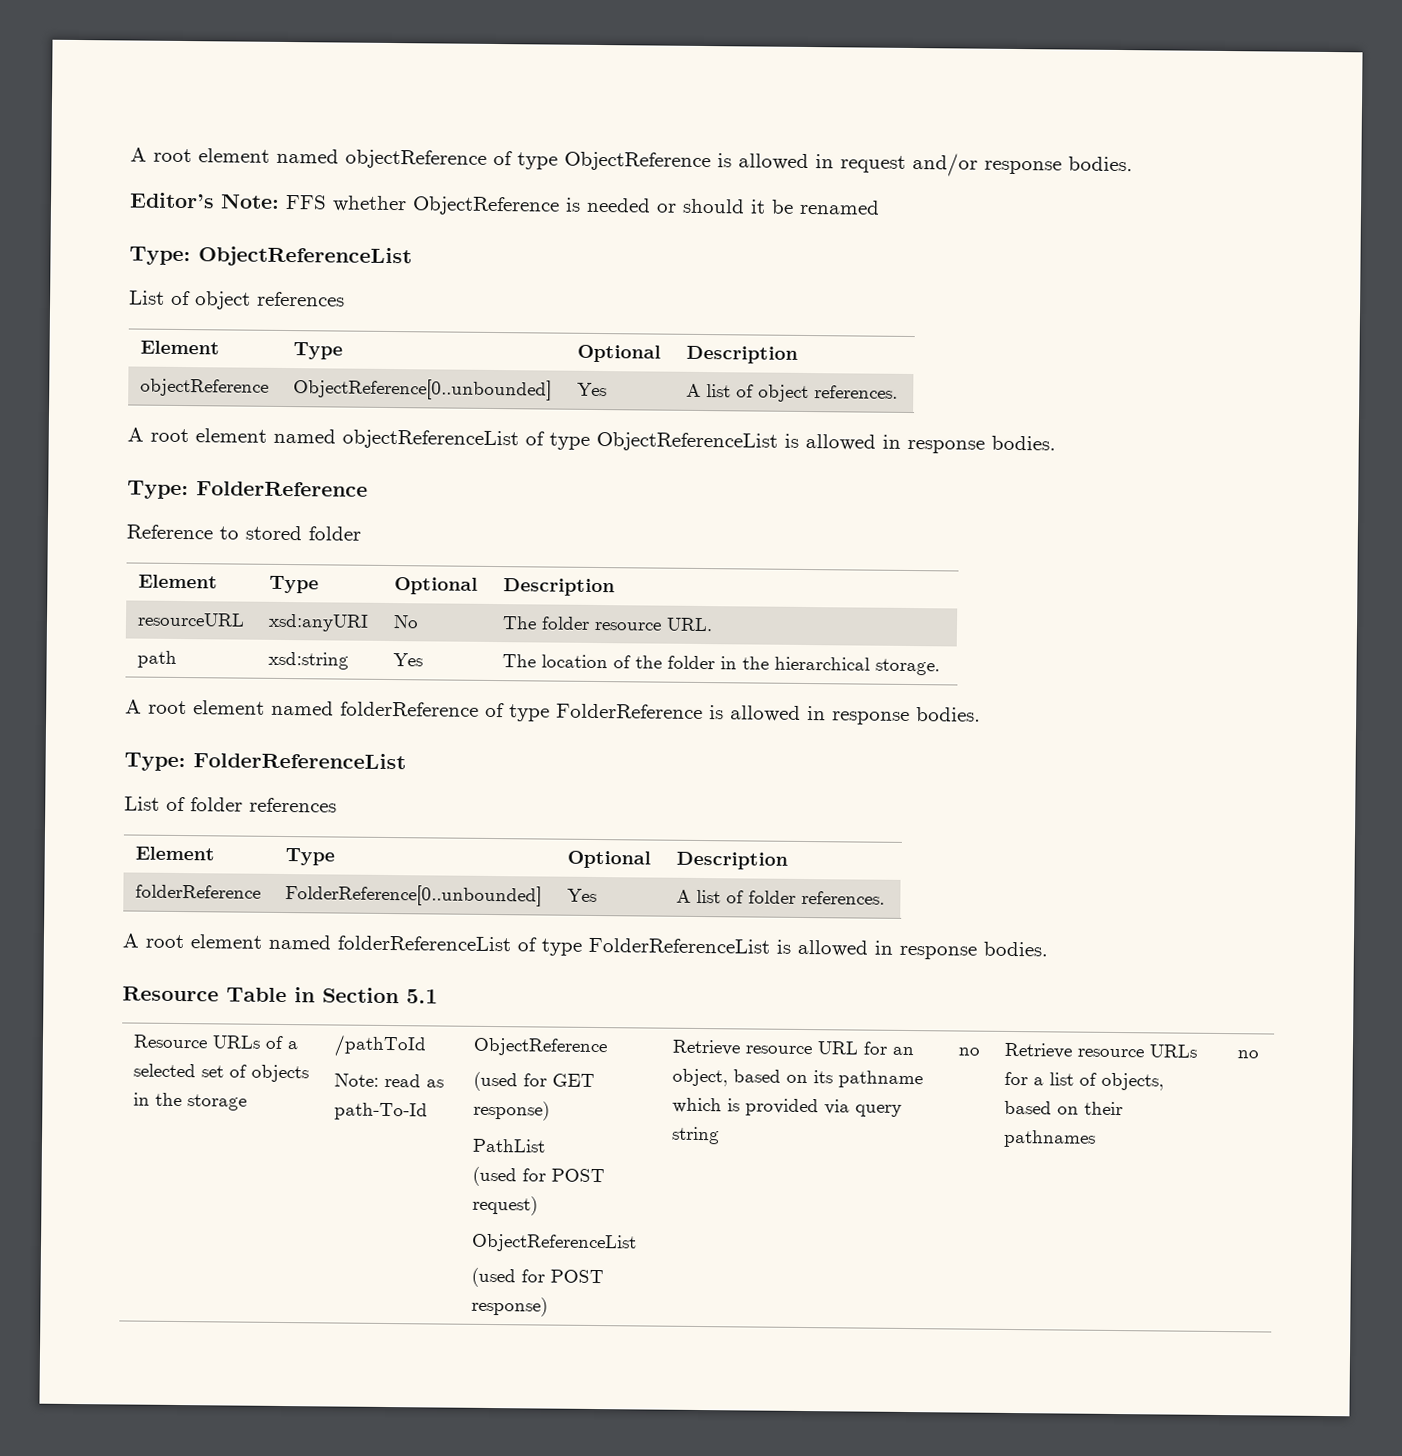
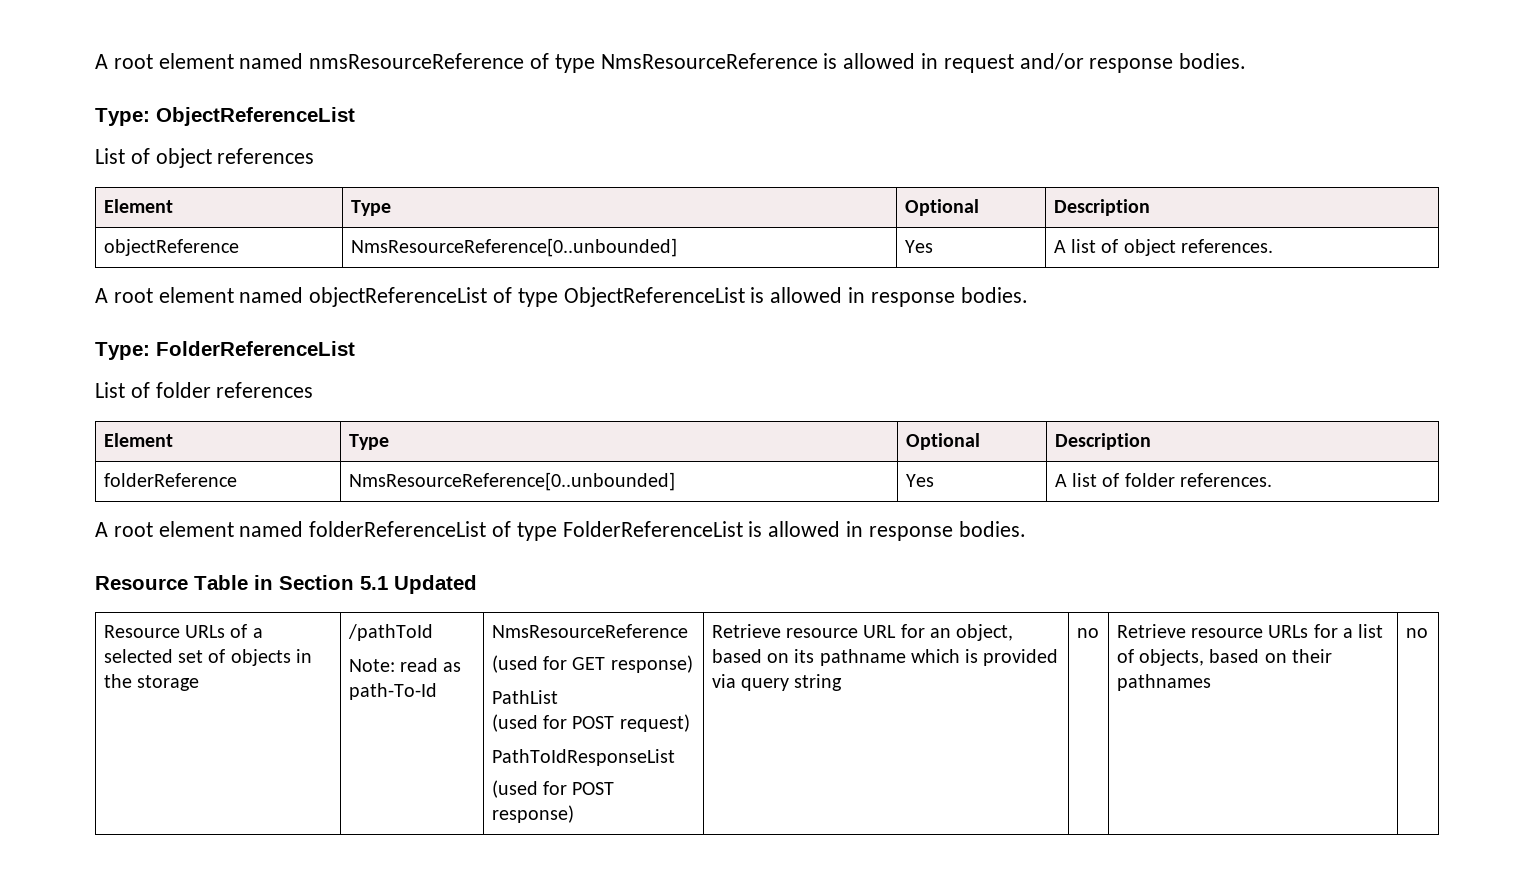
[130,147,711,172] A root element named objectReference of type ObjectReference -> [95,53,818,73] A root element named nmsResourceReference of type NmsResourceReference
[129,192,880,216] // Editor’s Note: FFS whether ObjectReference is needed or should it be renamed -> (1247, 61) none
[293,378,553,401] ObjectReference[0..unbounded] -> [350,238,677,257] NmsResourceReference[0..unbounded]
[127,480,368,500] [126,524,361,541] [138,574,219,589] [269,575,320,594] [394,577,479,595] [503,578,616,597] [137,612,246,627] [268,613,370,632] [393,615,420,629] [502,616,714,632] [137,650,178,668] [268,651,350,670] [393,653,424,667] [502,654,941,676] [125,699,981,725] // Type: FolderReference // Reference to stored folder // Element | Type | Optional | Description // resourceURL | xsd:anyURI | No | The folder resource URL. // path | xsd:string | Yes | The location of the folder in the hierarchical storage. // A root element named folderReference of type FolderReference is allowed in response bodies. -> (1028, 295) none
[285,884,543,907] FolderReference[0..unbounded] -> [348,472,675,491] NmsResourceReference[0..unbounded]
(438, 996) none -> [394,575,477,594] Updated
[473,1037,609,1057] ObjectReference -> [491,624,688,638] NmsResourceReference
[471,1233,638,1253] ObjectReferenceList -> [491,749,675,766] PathToIdResponseList

